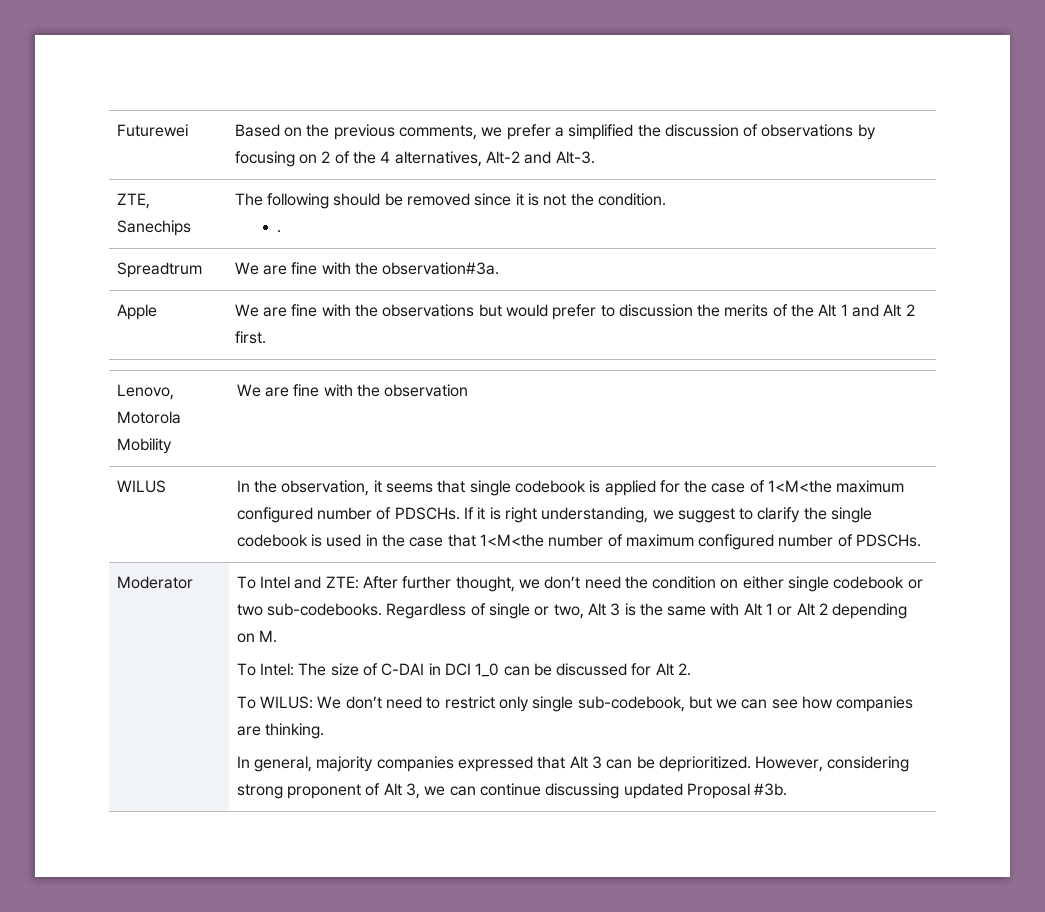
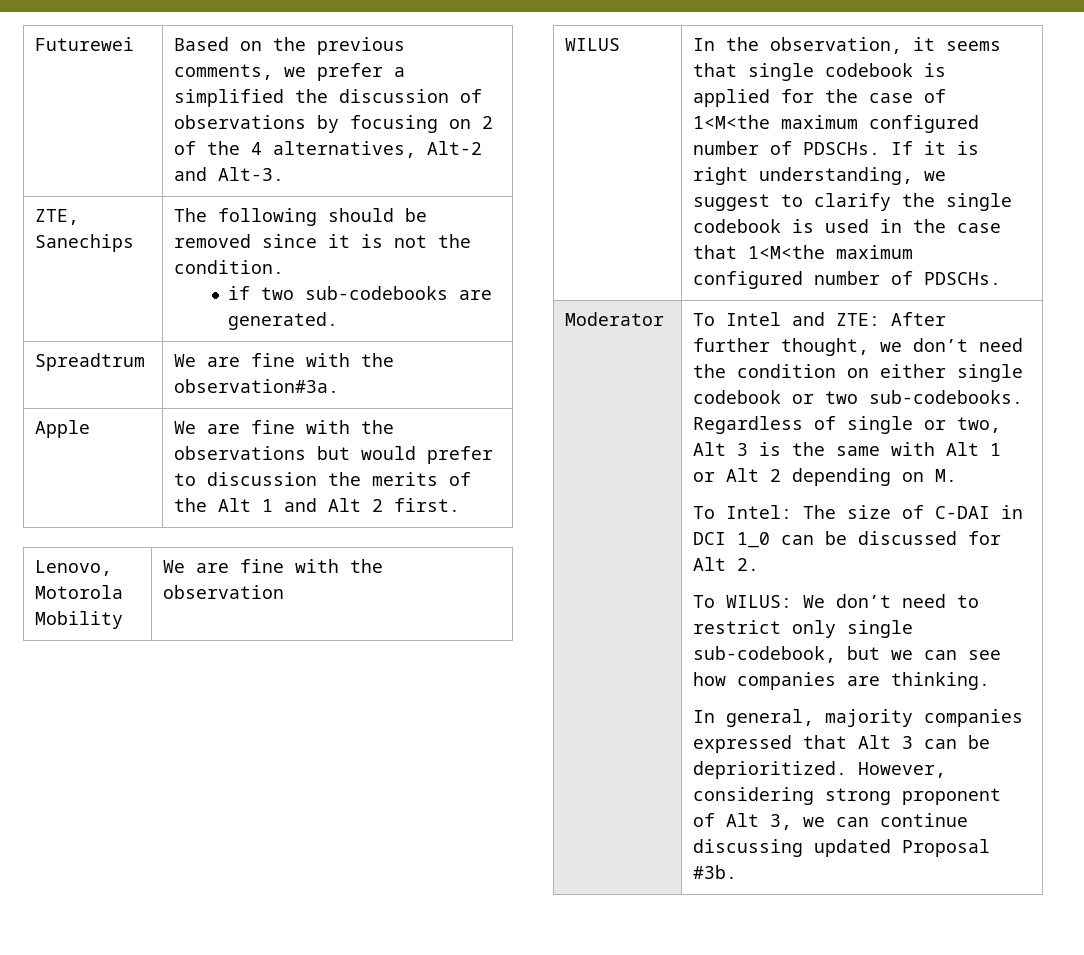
[277,230,282,233] . -> [227,286,492,300] [227,312,338,330] if two sub-codebooks are generated.
[548,534,623,547] number of -> (826, 252) none

